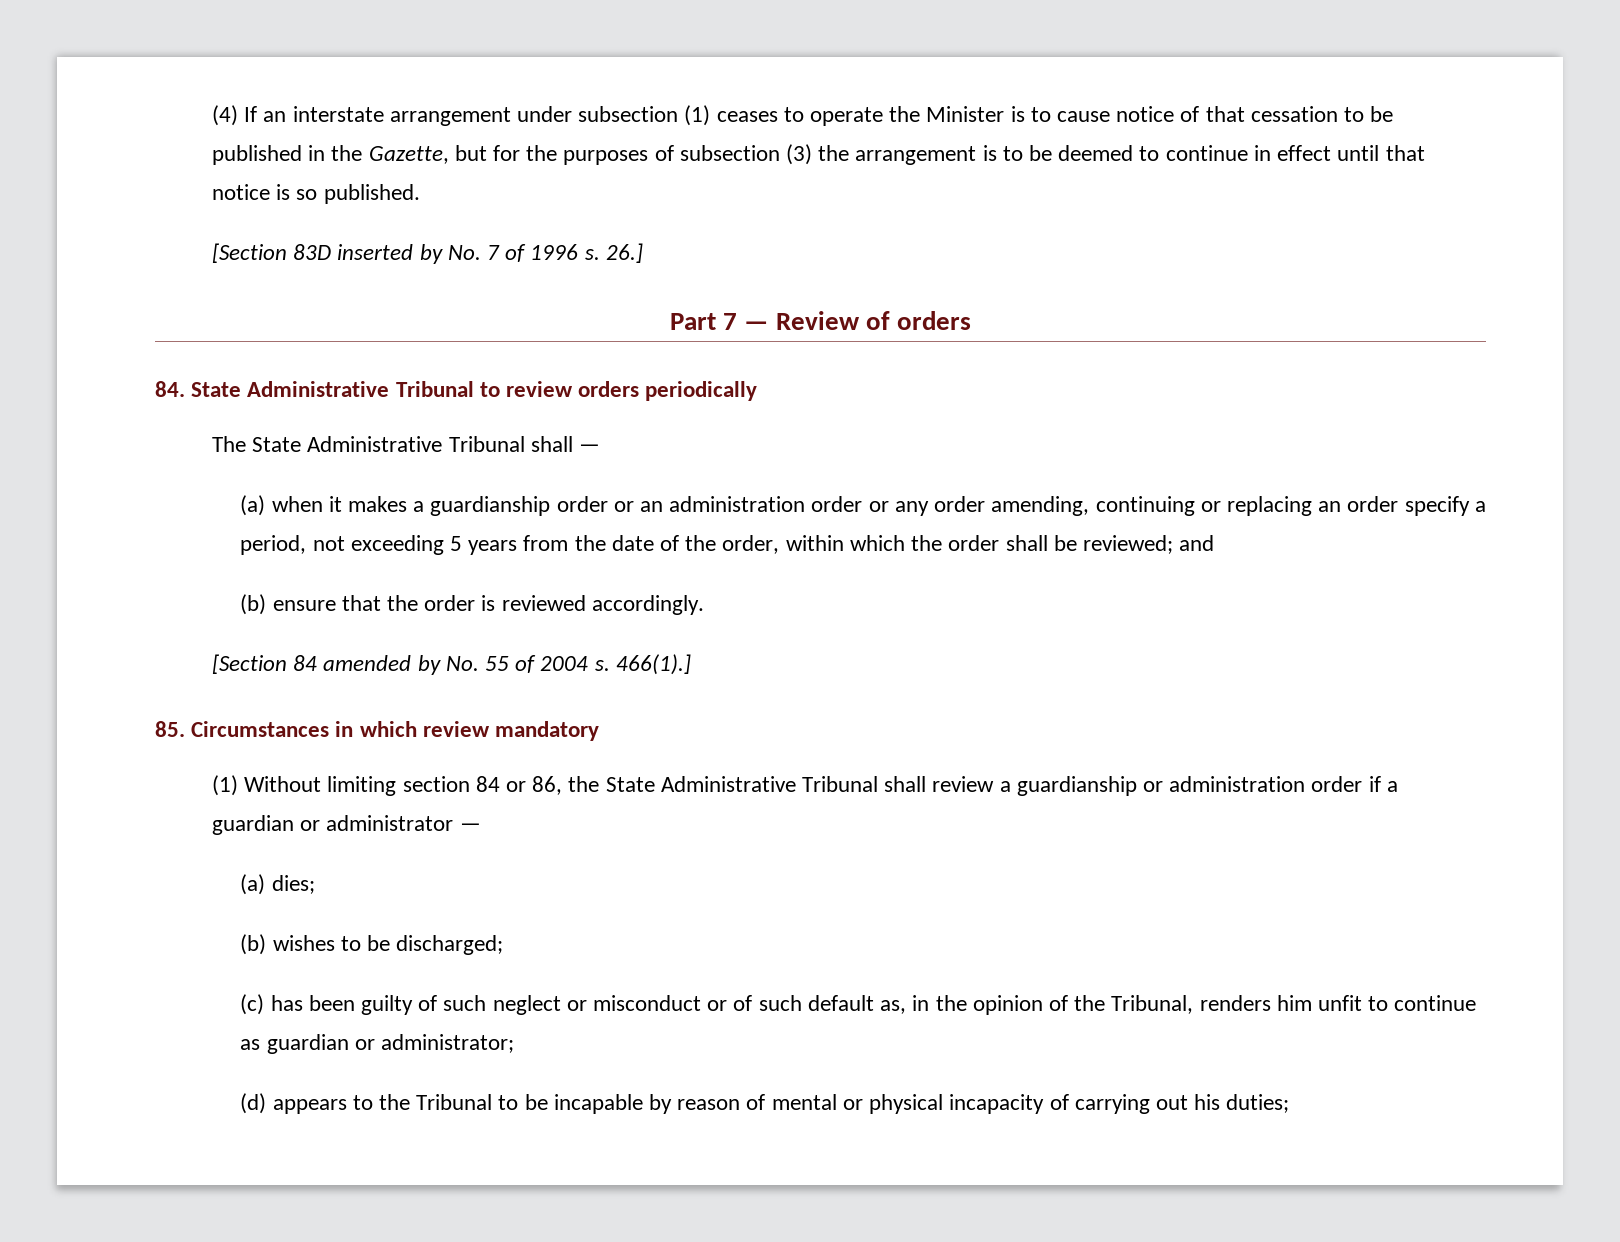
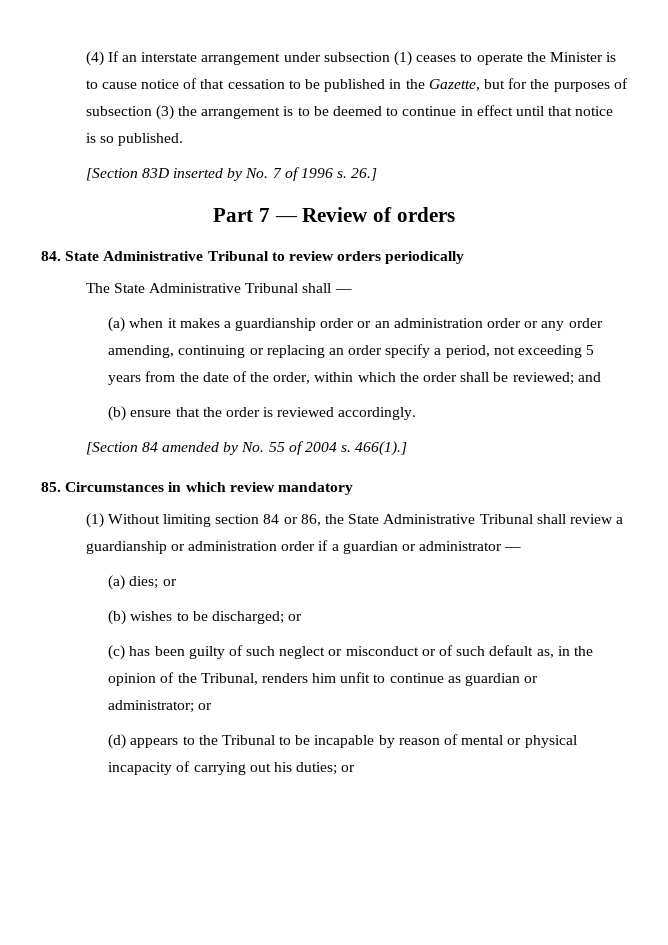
(315, 884) none -> [162,579,177,586] or
(504, 945) none -> [288,614,303,621] or
(514, 1043) none -> [198,703,213,710] or
(1290, 1103) none -> [341,765,356,772] or

